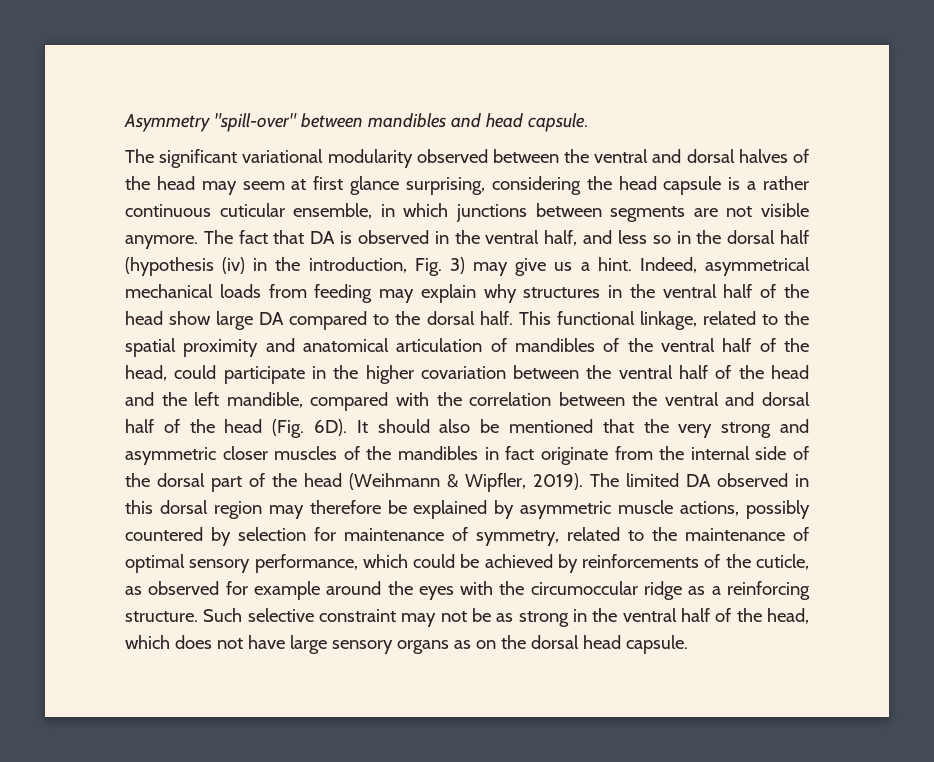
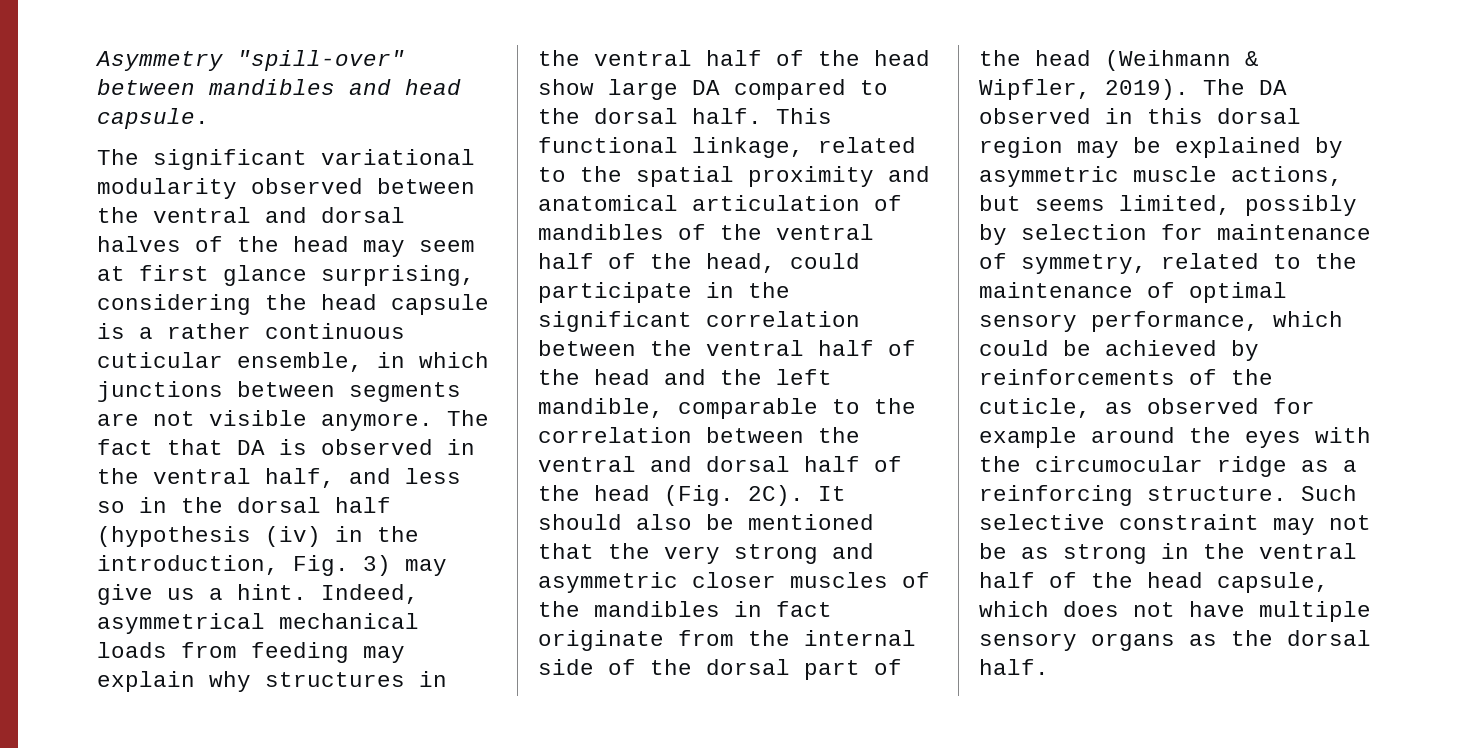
[365,365,506,384] higher covariation -> [538,311,860,332] significant correlation
[310,392,429,411] compared with -> [678,398,860,419] comparable to
[314,419,347,436] 6D). -> [748,485,804,506] 2C).
[626,473,679,487] limited -> (1245, 87) none
[309,500,381,514] therefore -> (1119, 149) none
[745,500,810,519] [125,527,203,541] possibly countered -> [979,195,1357,216] but seems limited, possibly
[530,581,638,595] circumoccular -> [1035,456,1203,472] circumocular
[767,608,809,624] head, -> [1147,572,1329,593] head capsule,
[289,635,327,654] large -> [1259,601,1371,622] multiple
[475,635,688,654] on the dorsal head capsule. -> [1231,630,1371,646] [979,659,1049,675] the dorsal half.

